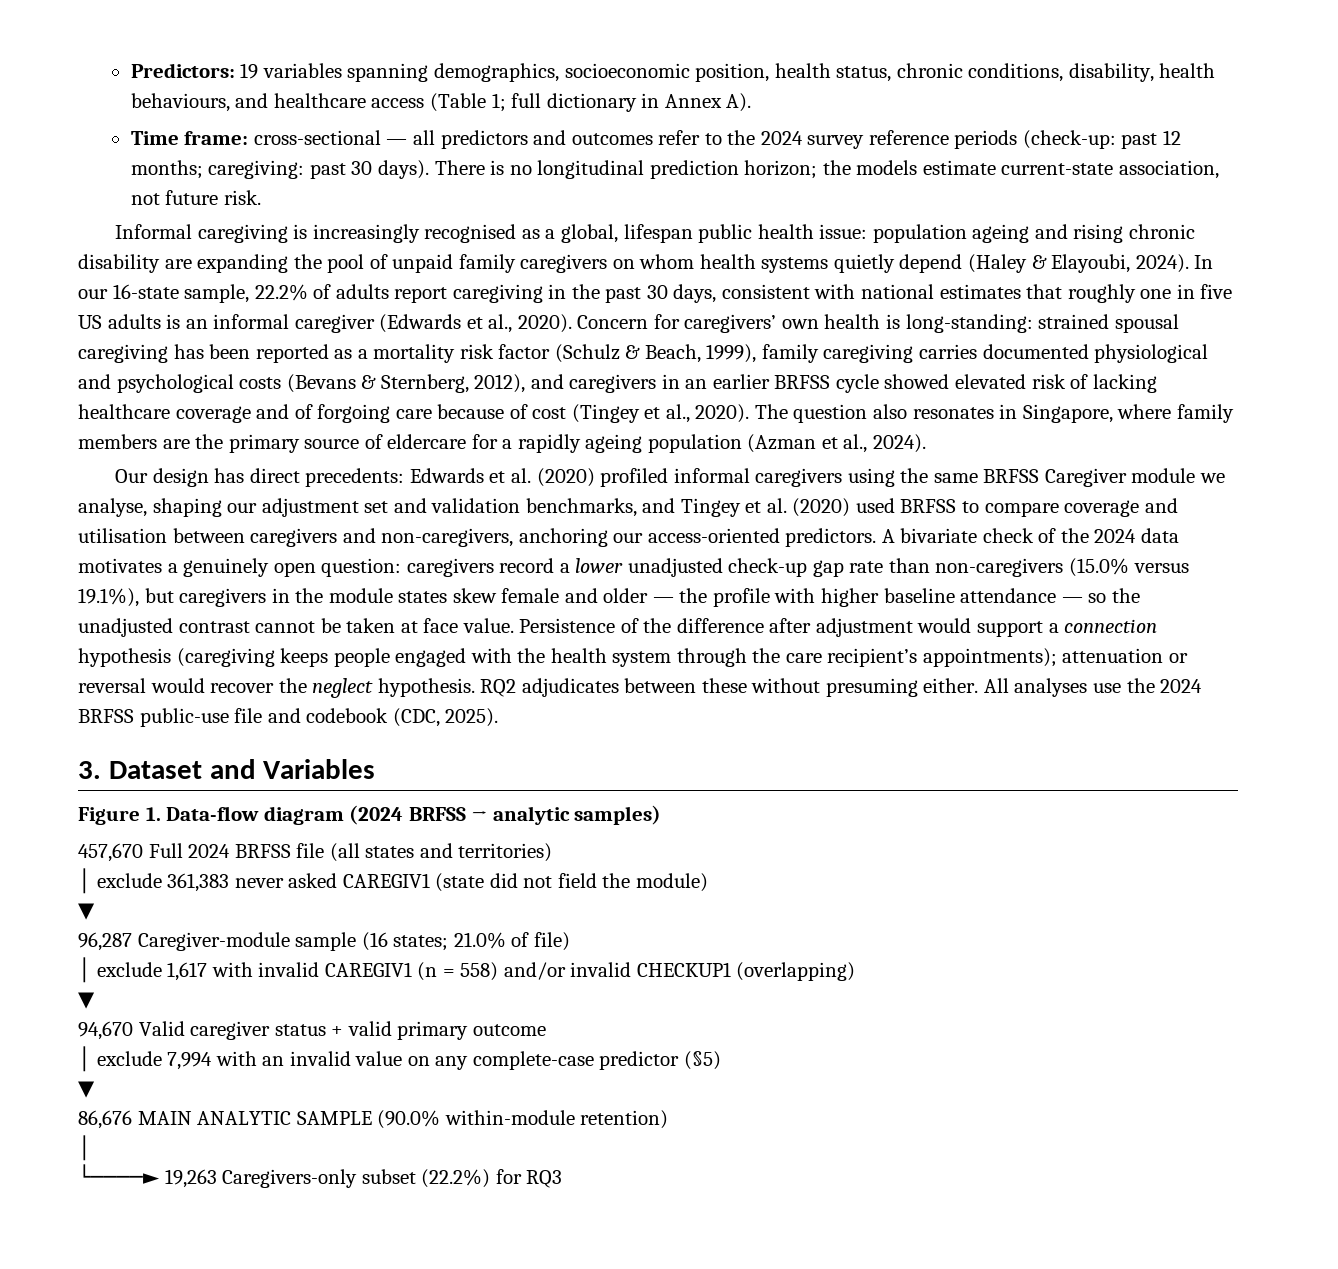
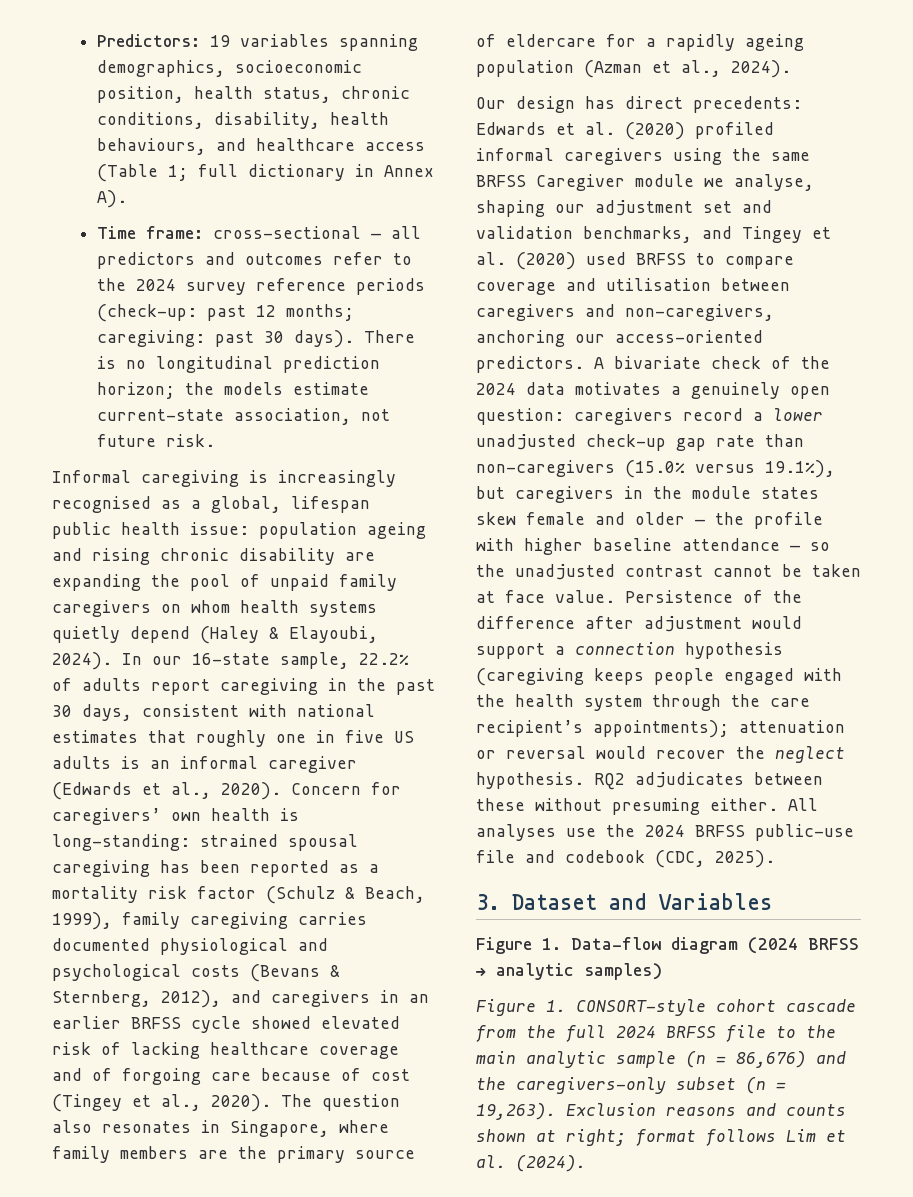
[78,843,553,862] [78,868,708,894] [78,903,95,920] [78,932,570,951] [78,957,856,983] [78,992,95,1009] [78,1021,546,1040] [78,1046,721,1072] [78,1081,95,1098] [78,1110,669,1129] [78,1135,91,1161] [78,1164,563,1188] 457,670 Full 2024 BRFSS file (all states and territories) // │ exclude 361,383 never asked CAREGIV1 (state did not field the module) // ▼ // 96,287 Caregiver-module sample (16 states; 21.0% of file) // │ exclude 1,617 with invalid CAREGIV1 (n = 558) and/or invalid CHECKUP1 (overlapping) // ▼ // 94,670 Valid caregiver status + valid primary outcome // │ exclude 7,994 with an invalid value on any complete-case predictor (§5) // ▼ // 86,676 MAIN ANALYTIC SAMPLE (90.0% within-module retention) // │ // └────► 19,263 Caregivers-only subset (22.2%) for RQ3 -> [476,999,856,1016] [476,1025,836,1042] [476,1051,846,1068] [476,1077,786,1094] [476,1103,846,1120] [476,1129,846,1146] [476,1155,586,1172] Figure 1. CONSORT-style cohort cascade from the full 2024 BRFSS file to the main analytic sample (n = 86,676) and the caregivers-only subset (n = 19,263). Exclusion reasons and counts shown at right; format follows Lim et al. (2024).

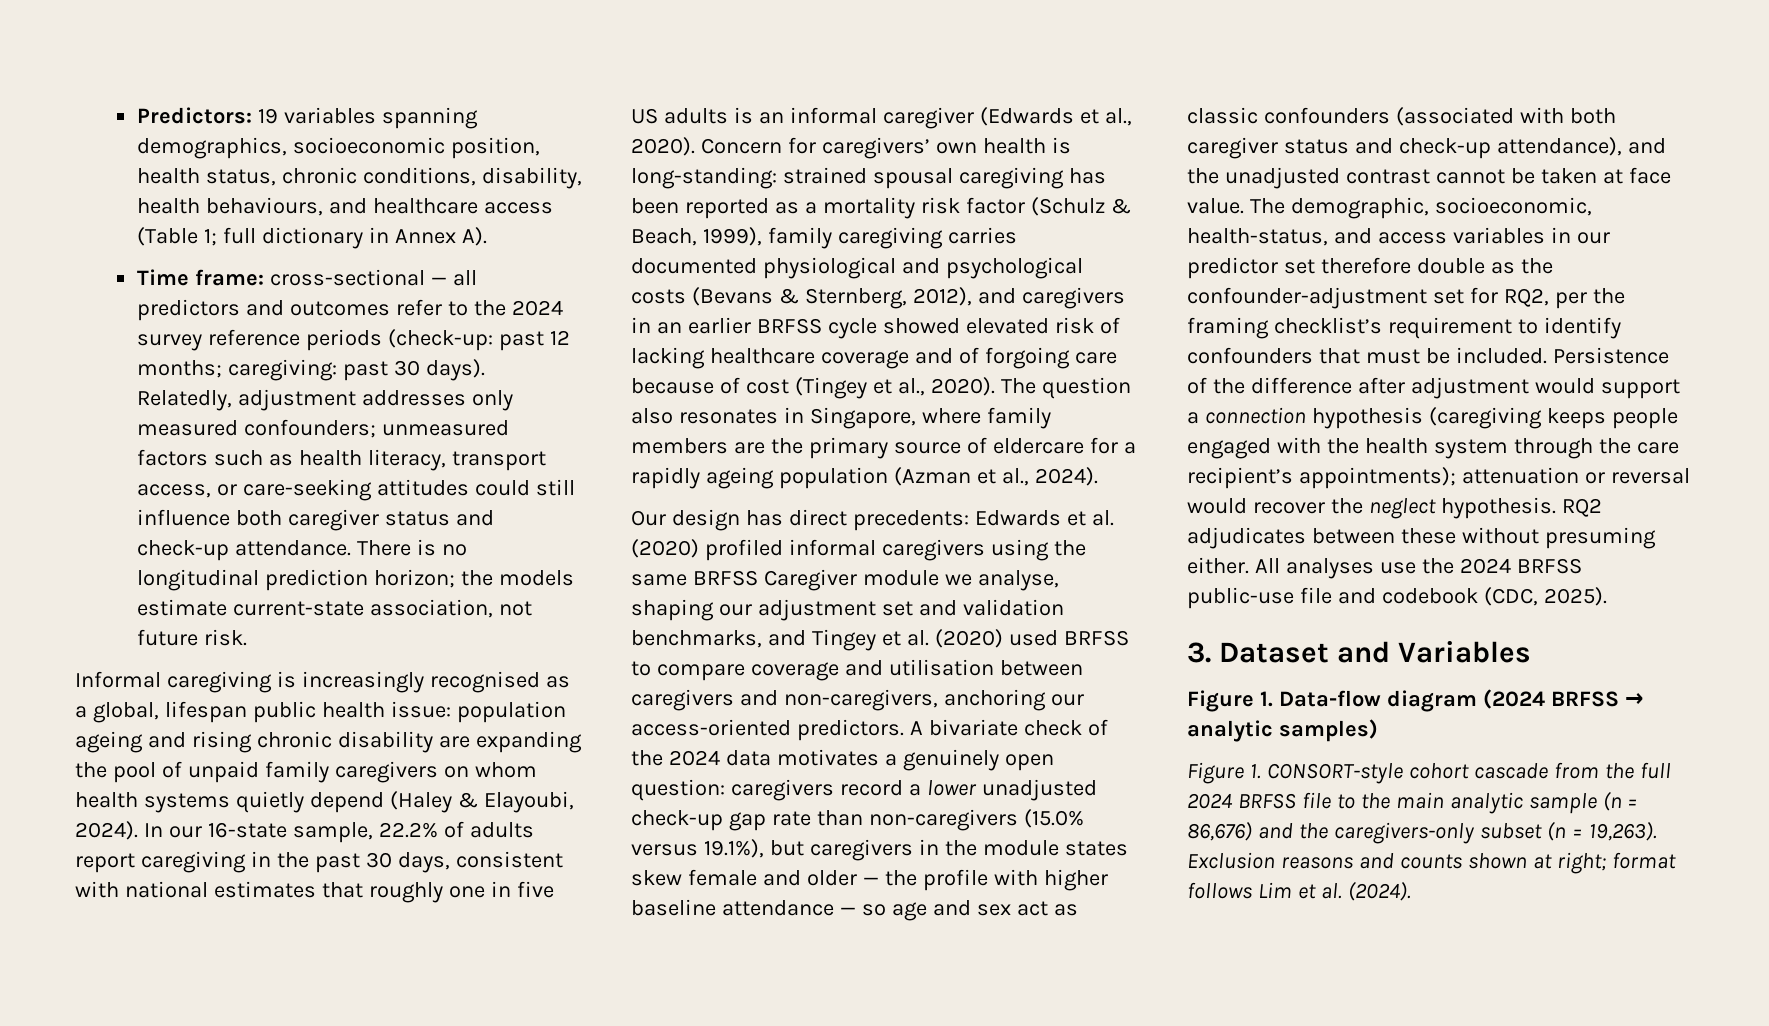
(355, 339) none -> [136,389,513,411] [136,419,509,438] [136,449,546,471] [136,479,575,501] [136,509,494,531] [136,540,351,561] Relatedly, adjustment addresses only measured confounders; unmeasured factors such as health literacy, transport access, or care-seeking attitudes could still influence both caregiver status and check-up attendance.
(830, 546) none -> [891,900,1078,921] [1187,107,1616,126] [1187,137,1666,159] age and sex act as classic confounders (associated with both caregiver status and check-up attendance), and
(615, 596) none -> [1249,197,1592,219] [1187,227,1610,246] [1187,257,1553,279] [1187,287,1625,309] [1187,317,1621,339] [1187,347,1547,364] The demographic, socioeconomic, health-status, and access variables in our predictor set therefore double as the confounder-adjustment set for RQ2, per the framing checklist’s requirement to identify confounders that must be included.

